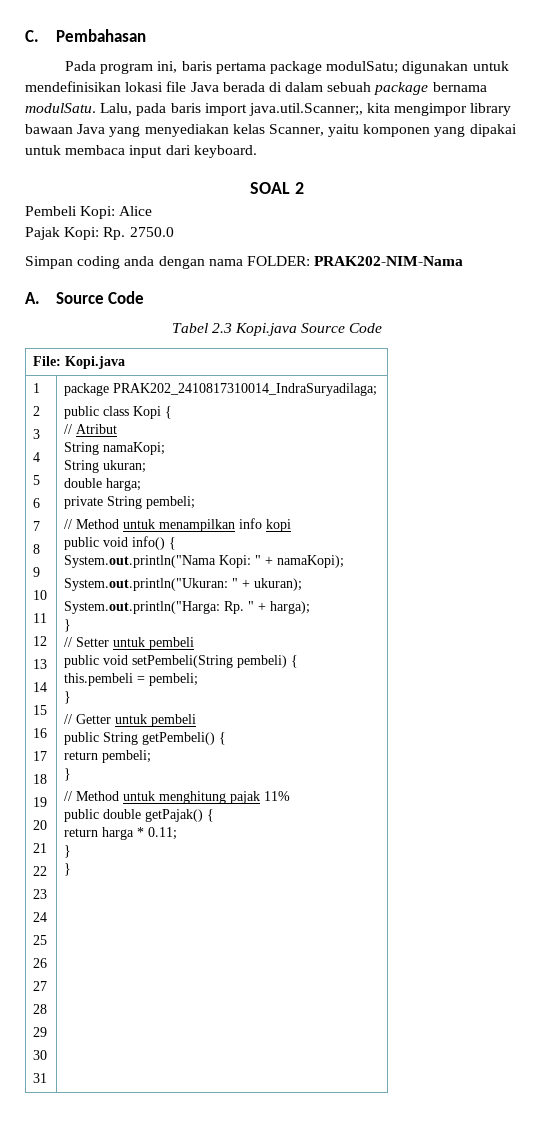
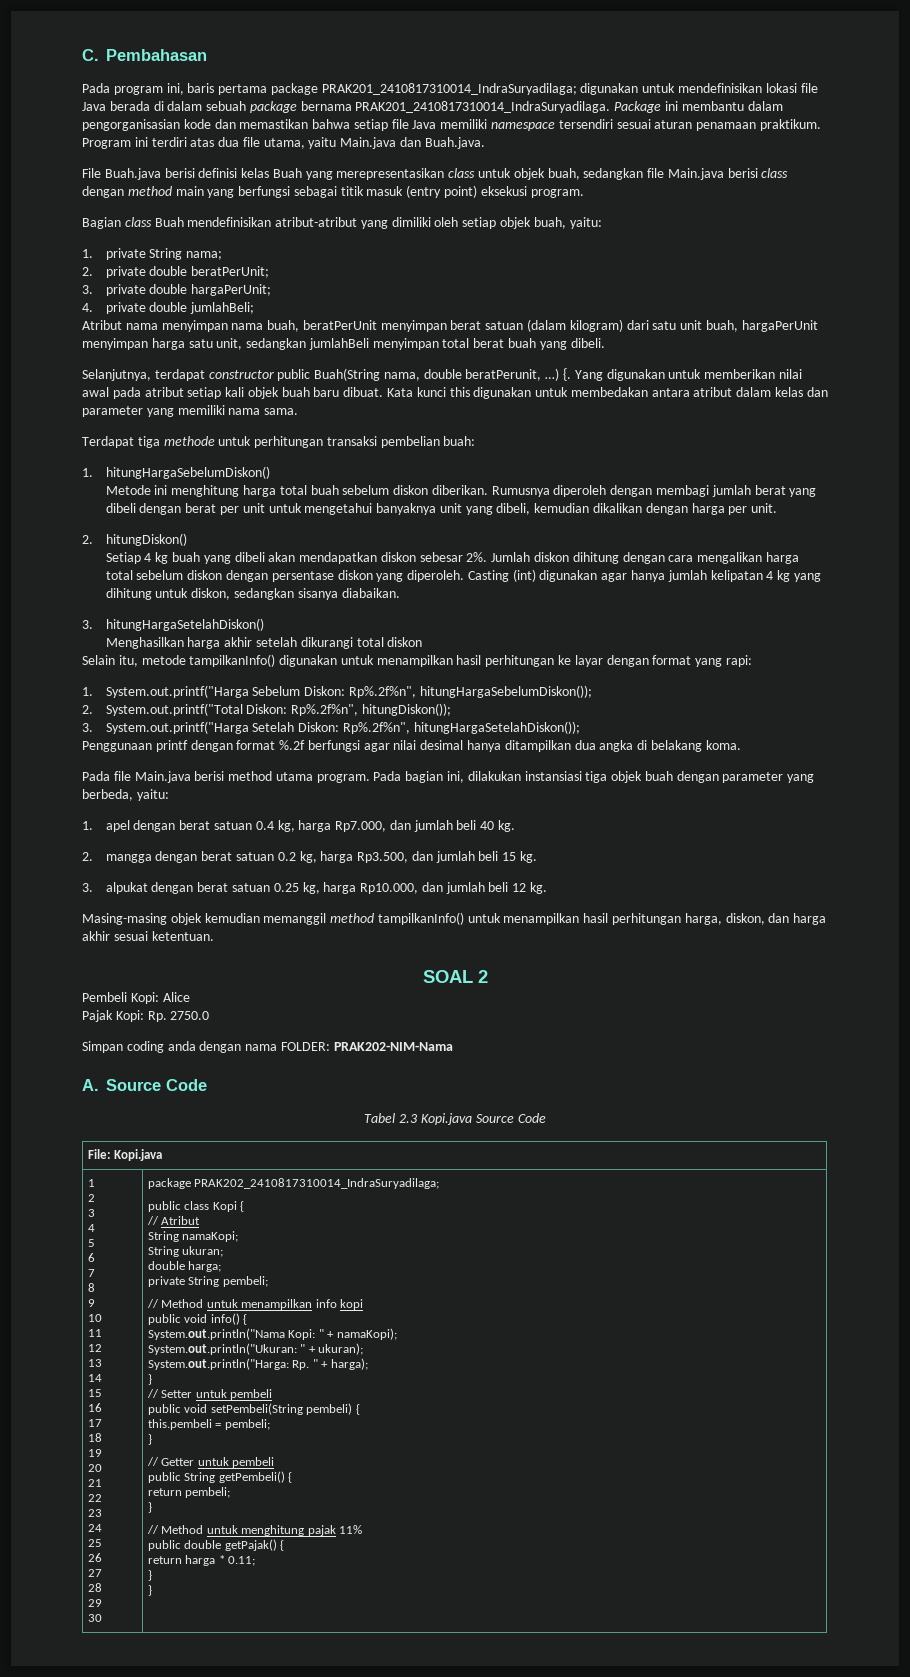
[326,61,399,74] modulSatu; -> [321,83,577,95] PRAK201_2410817310014_IndraSuryadilaga;
[25,103,512,116] [25,124,517,137] [25,145,257,158] modulSatu. Lalu, pada baris import java.util.Scanner;, kita mengimpor library bawaan Java yang menyediakan kelas Scanner, yaitu komponen yang dipakai untuk membaca input dari keyboard. -> [355,101,783,113] [82,119,821,131] [82,137,485,149] [82,168,789,180] [82,185,584,198] [82,217,602,229] [82,248,223,260] [82,266,270,278] [82,284,272,296] [82,302,255,314] [82,319,818,332] [82,338,605,350] [82,368,802,381] [82,387,828,399] [82,405,299,417] [82,436,476,448] [82,466,270,479] [105,485,817,497] [105,503,778,515] [82,533,187,546] [105,552,799,564] [105,569,821,582] [105,588,400,600] [82,618,264,631] [105,637,423,649] [82,654,752,667] [82,685,592,698] [82,703,451,716] [82,721,580,734] [82,740,741,752] [82,771,815,783] [82,789,169,801] [82,820,515,832] [82,851,537,863] [82,882,547,894] [82,912,827,925] [82,931,214,941] PRAK201_2410817310014_IndraSuryadilaga. Package ini membantu dalam pengorganisasian kode dan memastikan bahwa setiap file Java memiliki namespace tersendiri sesuai aturan penamaan praktikum. Program ini terdiri atas dua file utama, yaitu Main.java dan Buah.java. // File Buah.java berisi definisi kelas Buah yang merepresentasikan class untuk objek buah, sedangkan file Main.java berisi class dengan method main yang berfungsi sebagai titik masuk (entry point) eksekusi program. // Bagian class Buah mendefinisikan atribut-atribut yang dimiliki oleh setiap objek buah, yaitu: // 1. private String nama; // 2. private double beratPerUnit; // 3. private double hargaPerUnit; // 4. private double jumlahBeli; // Atribut nama menyimpan nama buah, beratPerUnit menyimpan berat satuan (dalam kilogram) dari satu unit buah, hargaPerUnit menyimpan harga satu unit, sedangkan jumlahBeli menyimpan total berat buah yang dibeli. // Selanjutnya, terdapat constructor public Buah(String nama, double beratPerunit, …) {. Yang digunakan untuk memberikan nilai awal pada atribut setiap kali objek buah baru dibuat. Kata kunci this digunakan untuk membedakan antara atribut dalam kelas dan parameter yang memiliki nama sama. // Terdapat tiga methode untuk perhitungan transaksi pembelian buah: // 1. hitungHargaSebelumDiskon() // Metode ini menghitung harga total buah sebelum diskon diberikan. Rumusnya diperoleh dengan membagi jumlah berat yang dibeli dengan berat per unit untuk mengetahui banyaknya unit yang dibeli, kemudian dikalikan dengan harga per unit. // 2. hitungDiskon() // Setiap 4 kg buah yang dibeli akan mendapatkan diskon sebesar 2%. Jumlah diskon dihitung dengan cara mengalikan harga total sebelum diskon dengan persentase diskon yang diperoleh. Casting (int) digunakan agar hanya jumlah kelipatan 4 kg yang dihitung untuk diskon, sedangkan sisanya diabaikan. // 3. hitungHargaSetelahDiskon() // Menghasilkan harga akhir setelah dikurangi total diskon // Selain itu, metode tampilkanInfo() digunakan untuk menampilkan hasil perhitungan ke layar dengan format yang rapi: // 1. System.out.printf("Harga Sebelum Diskon: Rp%.2f%n", hitungHargaSebelumDiskon()); // 2. System.out.printf("Total Diskon: Rp%.2f%n", hitungDiskon()); // 3. System.out.printf("Harga Setelah Diskon: Rp%.2f%n", hitungHargaSetelahDiskon()); // Penggunaan printf dengan format %.2f berfungsi agar nilai desimal hanya ditampilkan dua angka di belakang koma. // Pada file Main.java berisi method utama program. Pada bagian ini, dilakukan instansiasi tiga objek buah dengan parameter yang berbeda, yaitu: // 1. apel dengan berat satuan 0.4 kg, harga Rp7.000, dan jumlah beli 40 kg. // 2. mangga dengan berat satuan 0.2 kg, harga Rp3.500, dan jumlah beli 15 kg. // 3. alpukat dengan berat satuan 0.25 kg, harga Rp10.000, dan jumlah beli 12 kg. // Masing-masing objek kemudian memanggil method tampilkanInfo() untuk menampilkan hasil perhitungan harga, diskon, dan harga akhir sesuai ketentuan.
[33,1073,48,1083] // 31 -> (103, 1618) none

